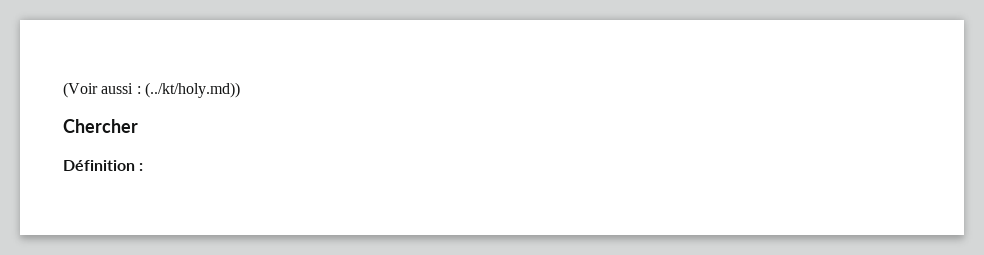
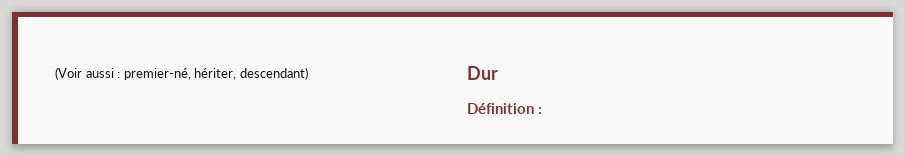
[144,82,240,98] [63,119,138,133] (../kt/holy.md)) // Chercher -> [123,67,308,80] [467,66,498,80] premier-né, hériter, descendant) // Dur

